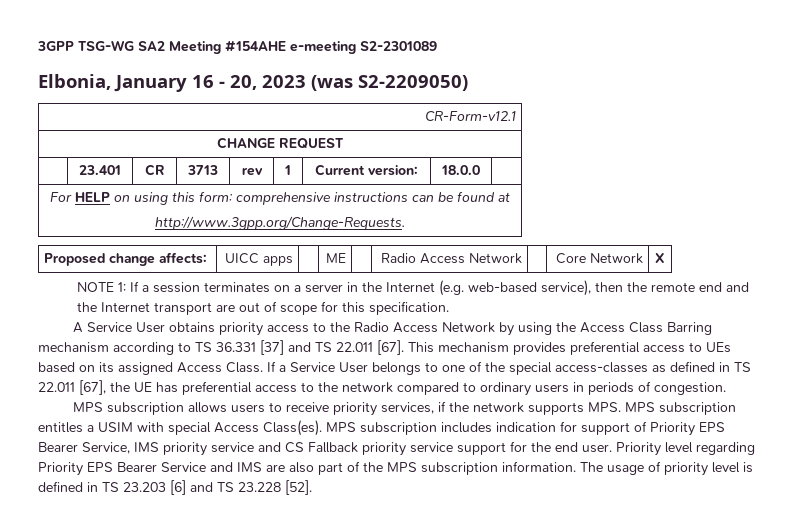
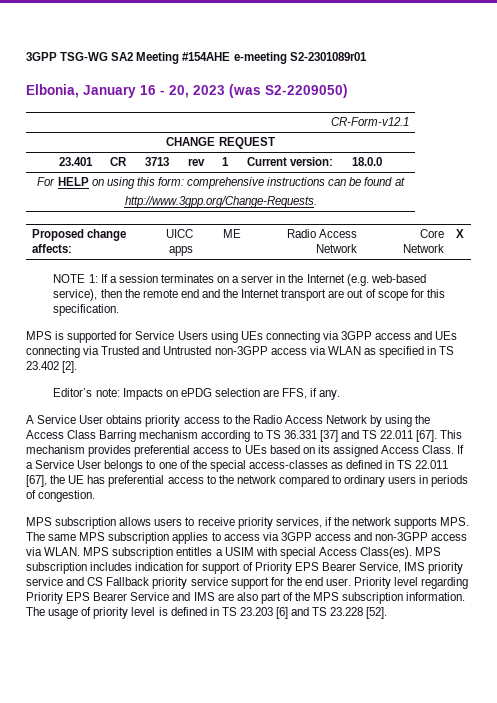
[360,41,437,51] S2-2301089 -> [289,52,367,61] S2-2301089r01
(450, 308) none -> [26,331,458,343] [26,346,455,358] [26,361,78,373] [53,388,341,400] // MPS is supported for Service Users using UEs connecting via 3GPP access and UEs connecting via Trusted and Untrusted non-3GPP access via WLAN as specified in TS 23.402 [2]. // Editor’s note: Impacts on ePDG selection are FFS, if any.
(622, 407) none -> [26,532,468,544] [26,547,81,556] The same MPS subscription applies to access via 3GPP access and non-3GPP access via WLAN.

